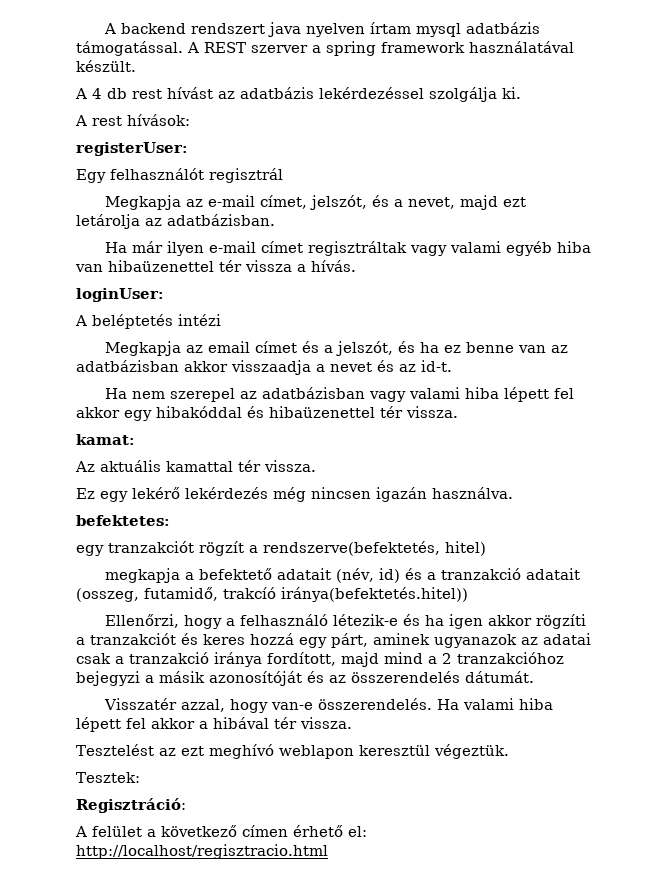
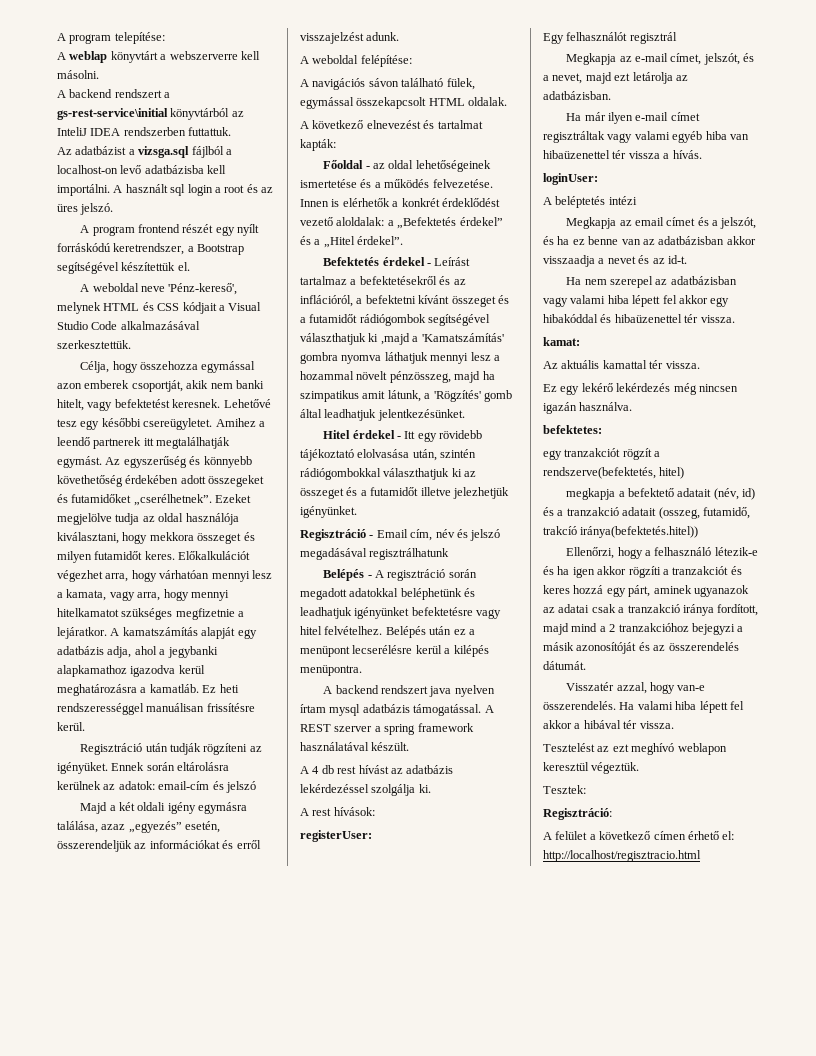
[104,23,117,34] A -> [57,32,165,44] [57,51,260,63] [57,70,99,79] [57,89,171,98] [57,108,244,120] [57,127,232,136] [57,146,232,158] [57,165,227,174] [57,184,273,196] [57,203,114,215] [80,224,260,236] [57,243,245,255] [57,262,190,274] [80,283,238,295] [57,302,262,314] [57,321,200,330] [57,340,131,349] [80,361,256,373] [57,380,264,392] [57,399,271,411] [57,418,265,430] [57,437,231,449] [57,456,252,468] [57,475,265,487] [57,494,252,506] [57,513,239,525] [57,532,255,544] [57,551,251,563] [57,570,272,582] [57,589,229,601] [57,608,245,620] [57,627,257,639] [57,646,218,658] [57,665,205,677] [57,684,239,696] [57,703,255,715] [57,722,85,731] [80,743,262,755] [57,762,230,774] [57,781,256,793] [80,802,248,814] [57,821,221,833] [57,840,261,852] [300,32,400,44] [300,55,412,67] [300,78,475,90] [300,97,508,109] [300,120,483,129] [300,139,336,151] [323,159,491,172] [300,179,493,188] [300,198,500,207] [300,217,503,229] [300,236,404,248] [323,257,471,266] [300,276,466,285] [300,295,509,307] [300,314,491,326] [300,333,504,345] [300,352,500,364] [300,371,495,383] [300,390,512,402] [300,409,465,421] [323,430,483,442] [300,449,477,461] [300,468,477,480] [300,487,509,499] [300,506,357,518] [300,529,501,541] [300,548,450,560] [323,569,477,581] [300,588,476,600] [300,607,502,619] [300,626,475,638] [300,645,489,657] [300,665,362,676] [323,686,333,694] A program telepítése: // A weblap könyvtárt a webszerverre kell másolni. // A backend rendszert a gs-rest-service\initial könyvtárból az InteliJ IDEA rendszerben futtattuk. // Az adatbázist a vizsga.sql fájlból a localhost-on levő adatbázisba kell importálni. A használt sql login a root és az üres jelszó. // A program frontend részét egy nyílt forráskódú keretrendszer, a Bootstrap segítségével készítettük el. // A weboldal neve 'Pénz-kereső', melynek HTML és CSS kódjait a Visual Studio Code alkalmazásával szerkesztettük. // Célja, hogy összehozza egymással azon emberek csoportját, akik nem banki hitelt, vagy befektetést keresnek. Lehetővé tesz egy későbbi csereügyletet. Amihez a leendő partnerek itt megtalálhatják egymást. Az egyszerűség és könnyebb követhetőség érdekében adott összegeket és futamidőket „cserélhetnek”. Ezeket megjelölve tudja az oldal használója kiválasztani, hogy mekkora összeget és milyen futamidőt keres. Előkalkulációt végezhet arra, hogy várhatóan mennyi lesz a kamata, vagy arra, hogy mennyi hitelkamatot szükséges megfizetnie a lejáratkor. A kamatszámítás alapját egy adatbázis adja, ahol a jegybanki alapkamathoz igazodva kerül meghatározásra a kamatláb. Ez heti rendszerességgel manuálisan frissítésre kerül. // Regisztráció után tudják rögzíteni az igényüket. Ennek során eltárolásra kerülnek az adatok: email-cím és jelszó // Majd a két oldali igény egymásra találása, azaz „egyezés” esetén, összerendeljük az információkat és erről visszajelzést adunk. // A weboldal felépítése: // A navigációs sávon található fülek, egymással összekapcsolt HTML oldalak. // A következő elnevezést és tartalmat kapták: // Főoldal - az oldal lehetőségeinek ismertetése és a működés felvezetése. Innen is elérhetők a konkrét érdeklődést vezető aloldalak: a „Befektetés érdekel” és a „Hitel érdekel”. // Befektetés érdekel - Leírást tartalmaz a befektetésekről és az inflációról, a befektetni kívánt összeget és a futamidőt rádiógombok segítségével választhatjuk ki ,majd a 'Kamatszámítás' gombra nyomva láthatjuk mennyi lesz a hozammal növelt pénzösszeg, majd ha szimpatikus amit látunk, a 'Rögzítés' gomb által leadhatjuk jelentkezésünket. // Hitel érdekel - Itt egy rövidebb tájékoztató elolvasása után, szintén rádiógombokkal választhatjuk ki az összeget és a futamidőt illetve jelezhetjük igényünket. // Regisztráció - Email cím, név és jelszó megadásával regisztrálhatunk // Belépés - A regisztráció során megadott adatokkal beléphetünk és leadhatjuk igényünket befektetésre vagy hitel felvételhez. Belépés után ez a menüpont lecserélésre kerül a kilépés menüpontra. // A

